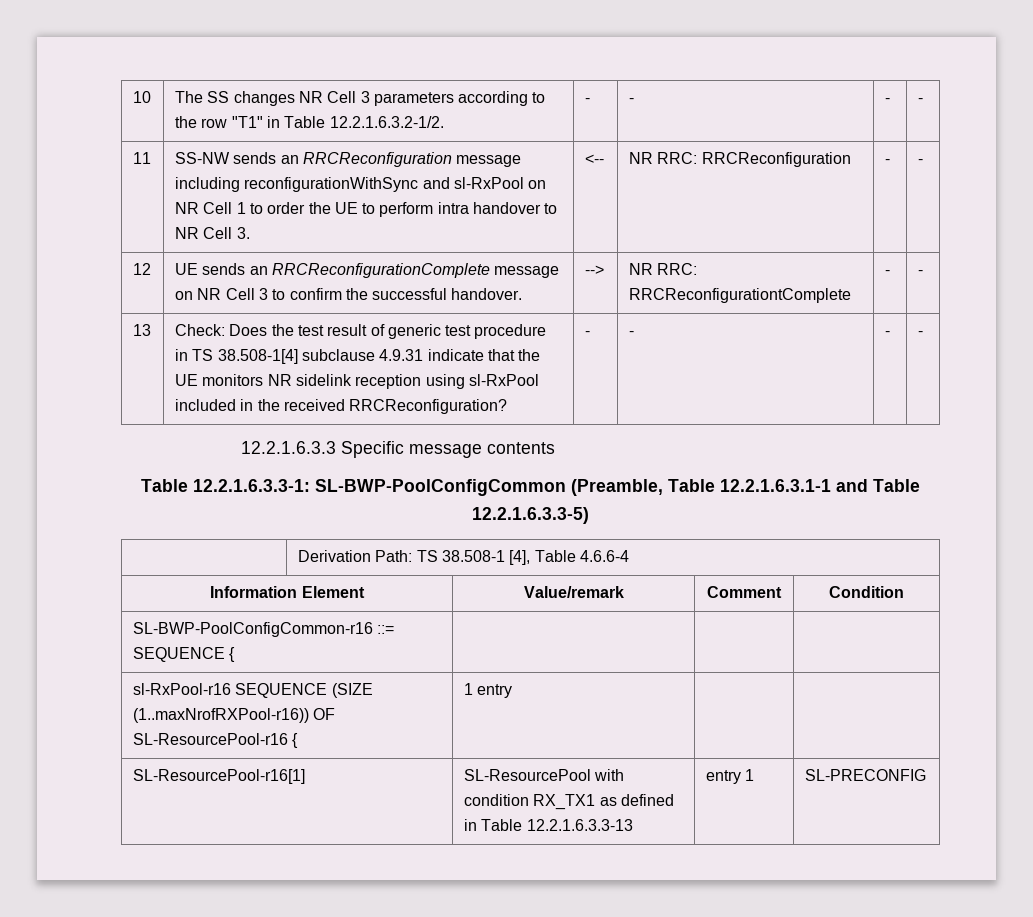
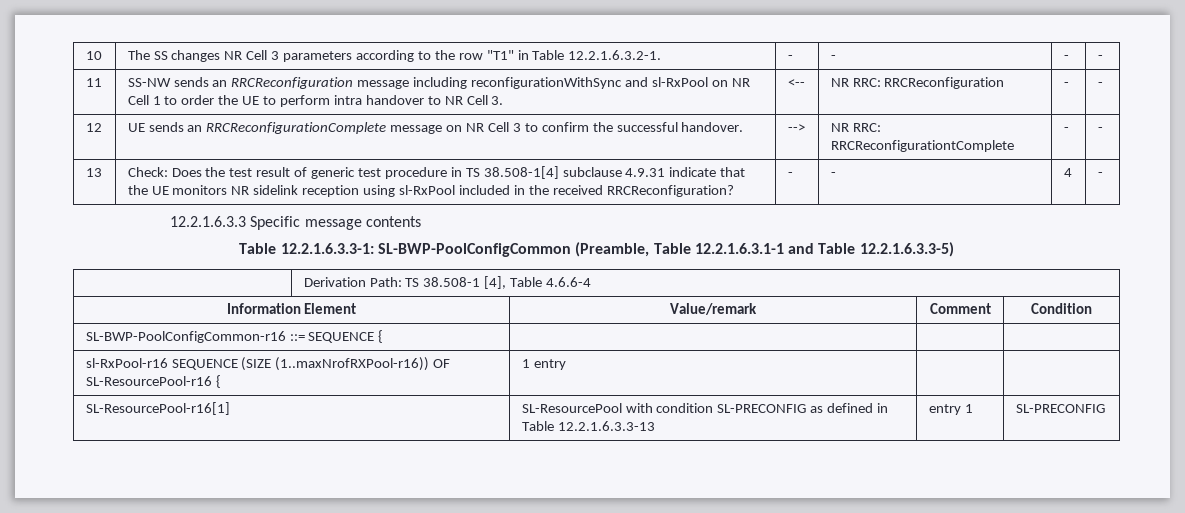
[329,116,444,128] 12.2.1.6.3.2-1/2. -> [568,50,662,60] 12.2.1.6.3.2-1.
[884,331,890,336] - -> [1063,168,1072,177] 4
[533,794,596,810] RX_TX1 -> [717,404,807,413] SL-PRECONFIG

